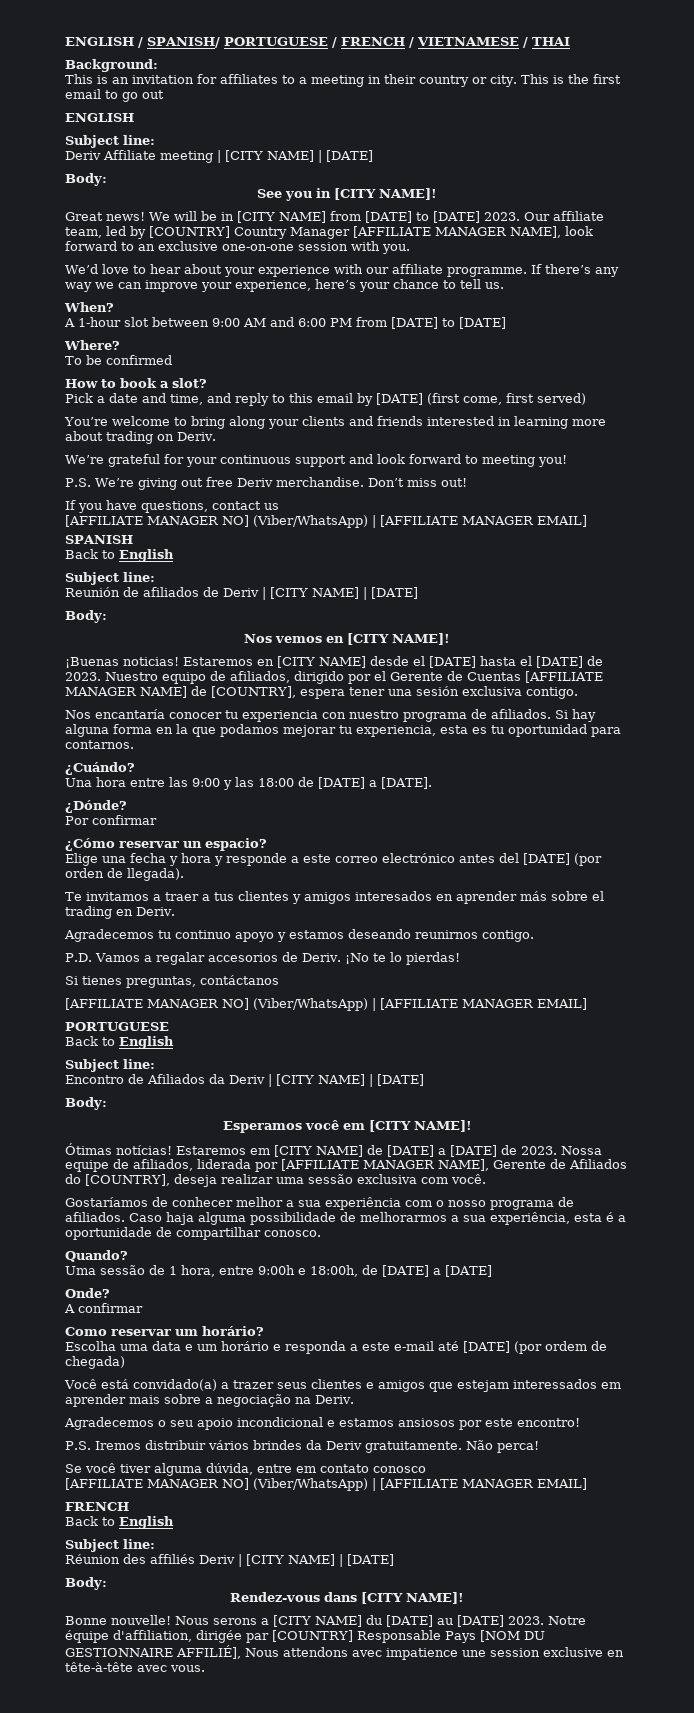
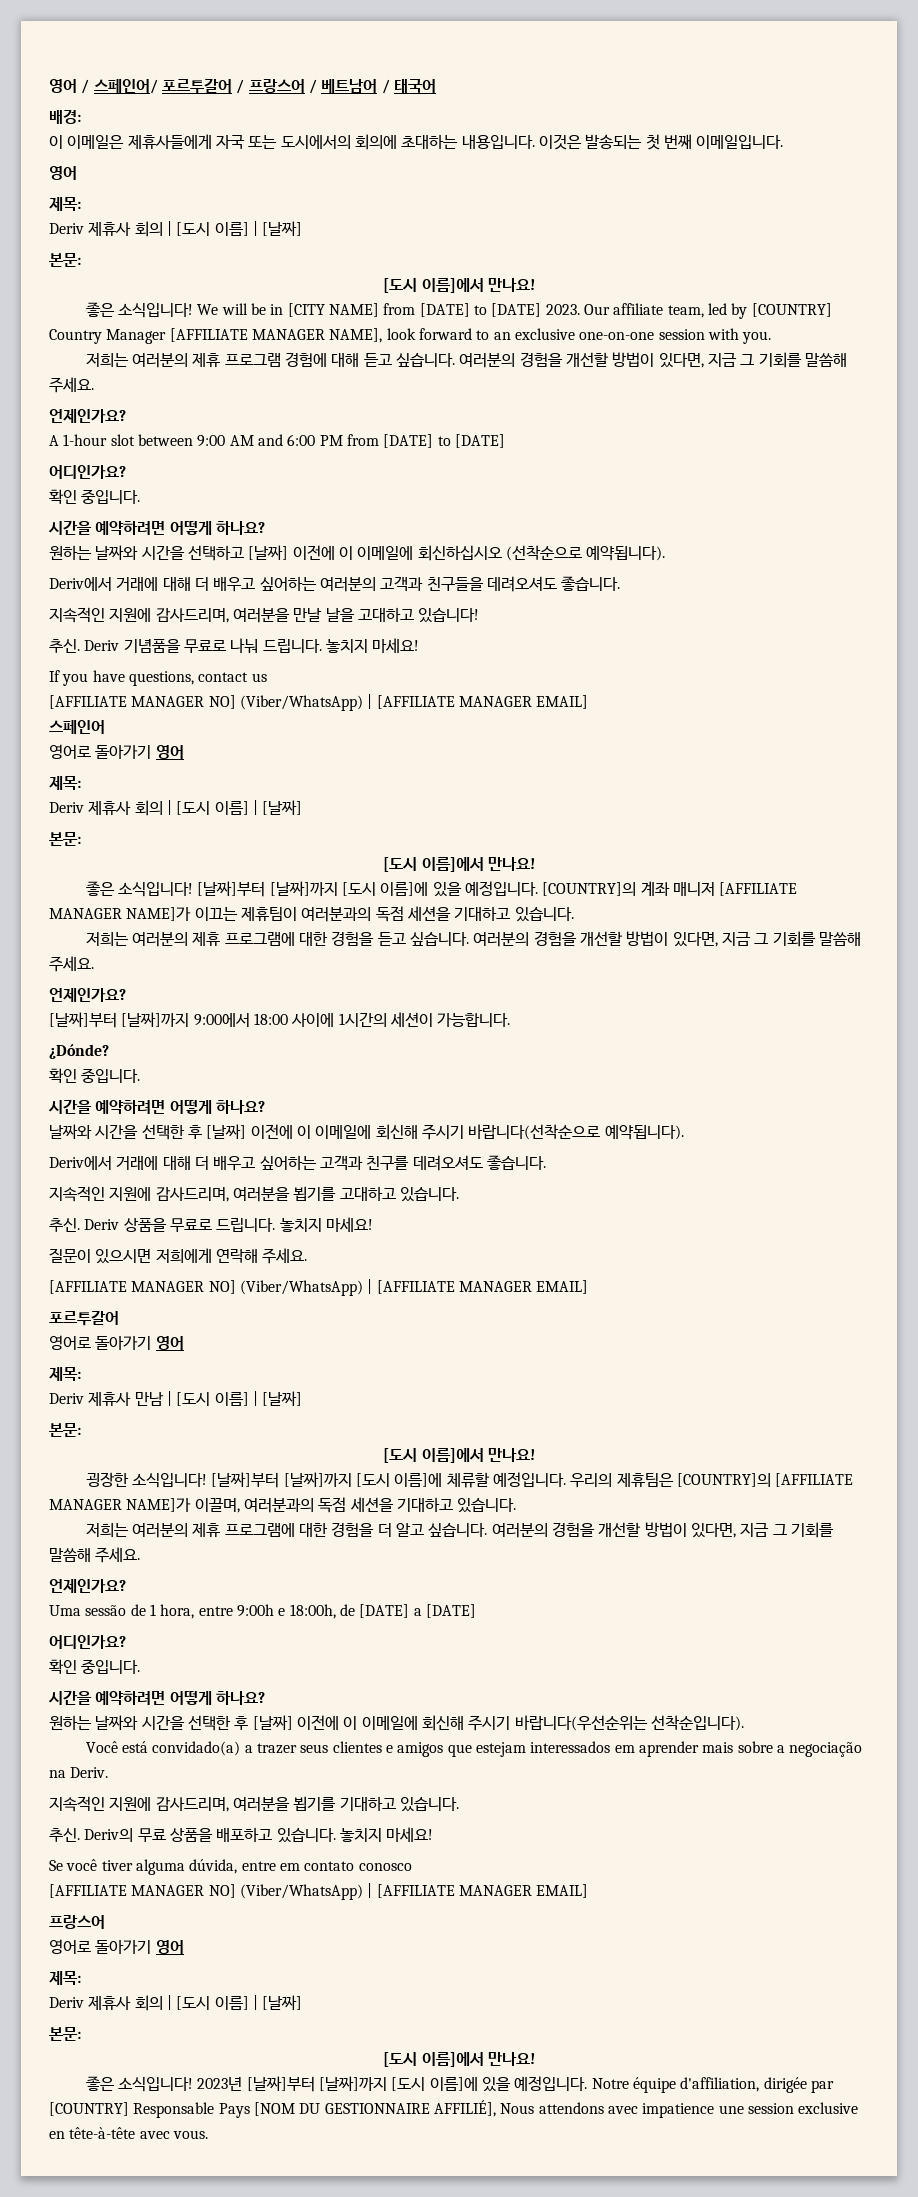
[65,37,570,48] [65,59,158,72] [65,74,621,87] [65,89,164,102] [65,113,134,122] [65,135,155,148] [65,150,373,163] [65,173,107,186] [257,188,437,201] [65,212,145,221] ENGLISH / SPANISH/ PORTUGUESE / FRENCH / VIETNAMESE / THAI // Background: // This is an invitation for affiliates to a meeting in their country or city. This is the first email to go out // ENGLISH // Subject line: // Deriv Affiliate meeting | [CITY NAME] | [DATE] // Body: // See you in [CITY NAME]! // Great news! -> [49,78,436,94] [49,109,81,124] [49,134,784,150] [49,166,77,180] [49,197,81,211] [49,221,303,237] [49,253,81,267] [383,278,535,293] [85,302,194,318] 영어 / 스페인어/ 포르투갈어 / 프랑스어 / 베트남어 / 태국어 // 배경: // 이 이메일은 제휴사들에게 자국 또는 도시에서의 회의에 초대하는 내용입니다. 이것은 발송되는 첫 번째 이메일입니다. // 영어 // 제목: // Deriv 제휴사 회의 | [도시 이름] | [날짜] // 본문: // [도시 이름]에서 만나요! // 좋은 소식입니다!
[65,264,619,277] [65,279,504,292] [64,302,114,312] We’d love to hear about your experience with our affiliate programme. If there’s any way we can improve your experience, here’s your chance to tell us. // When? -> [85,352,847,368] [49,377,94,393] [49,409,126,423] 저희는 여러분의 제휴 프로그램 경험에 대해 듣고 싶습니다. 여러분의 경험을 개선할 방법이 있다면, 지금 그 기회를 말씀해 주세요. // 언제인가요?
[64,340,120,350] [65,355,172,365] [65,378,207,388] [65,393,586,406] [64,416,606,429] [65,431,216,444] [65,454,567,467] [65,477,467,490] Where? // To be confirmed // How to book a slot? // Pick a date and time, and reply to this email by [DATE] (first come, first served) // You’re welcome to bring along your clients and friends interested in learning more about trading on Deriv. // We’re grateful for your continuous support and look forward to meeting you! // P.S. We’re giving out free Deriv merchandise. Don’t miss out! -> [49,465,126,479] [49,489,141,504] [48,520,265,535] [49,545,666,561] [49,576,621,592] [49,607,480,623] [49,638,420,654] 어디인가요? // 확인 중입니다. // 시간을 예약하려면 어떻게 하나요? // 원하는 날짜와 시간을 선택하고 [날짜] 이전에 이 이메일에 회신하십시오 (선착순으로 예약됩니다). // Deriv에서 거래에 대해 더 배우고 싶어하는 여러분의 고객과 친구들을 데려오셔도 좋습니다. // 지속적인 지원에 감사드리며, 여러분을 만날 날을 고대하고 있습니다! // 추신. Deriv 기념품을 무료로 나눠 드립니다. 놓치지 마세요!
[65,535,133,544] [65,549,174,562] [65,572,155,585] [65,587,418,600] [65,610,107,623] [244,633,450,645] [65,656,603,668] [65,671,603,684] [65,686,578,699] [65,709,596,722] [65,724,621,737] [65,740,134,749] [65,762,135,775] [65,777,432,790] [65,800,127,813] [65,815,157,825] [65,838,267,851] [65,853,602,866] [65,868,184,881] [65,891,604,904] [65,906,175,919] [64,929,534,942] [65,952,460,965] [65,975,279,988] [65,998,587,1011] [65,1022,169,1031] [65,1036,174,1049] [65,1059,155,1072] [65,1074,424,1087] [65,1097,107,1110] [222,1120,472,1133] [65,1143,602,1157] [65,1159,627,1172] [65,1174,486,1187] [65,1197,574,1210] [65,1212,626,1225] [65,1227,321,1240] [65,1250,128,1262] SPANISH // Back to English // Subject line: // Reunión de afiliados de Deriv | [CITY NAME] | [DATE] // Body: // Nos vemos en [CITY NAME]! // ¡Buenas noticias! Estaremos en [CITY NAME] desde el [DATE] hasta el [DATE] de 2023. Nuestro equipo de afiliados, dirigido por el Gerente de Cuentas [AFFILIATE MANAGER NAME] de [COUNTRY], espera tener una sesión exclusiva contigo. // Nos encantaría conocer tu experiencia con nuestro programa de afiliados. Si hay alguna forma en la que podamos mejorar tu experiencia, esta es tu oportunidad para contarnos. // ¿Cuándo? // Una hora entre las 9:00 y las 18:00 de [DATE] a [DATE]. // ¿Dónde? // Por confirmar // ¿Cómo reservar un espacio? // Elige una fecha y hora y responde a este correo electrónico antes del [DATE] (por orden de llegada). // Te invitamos a traer a tus clientes y amigos interesados en aprender más sobre el trading en Deriv. // Agradecemos tu continuo apoyo y estamos deseando reunirnos contigo. // P.D. Vamos a regalar accesorios de Deriv. ¡No te lo pierdas! // Si tienes preguntas, contáctanos // [AFFILIATE MANAGER NO] (Viber/WhatsApp) | [AFFILIATE MANAGER EMAIL] // PORTUGUESE // Back to English // Subject line: // Encontro de Afiliados da Deriv | [CITY NAME] | [DATE] // Body: // Esperamos você em [CITY NAME]! // Ótimas notícias! Estaremos em [CITY NAME] de [DATE] a [DATE] de 2023. Nossa equipe de afiliados, liderada por [AFFILIATE MANAGER NAME], Gerente de Afiliados do [COUNTRY], deseja realizar uma sessão exclusiva com você. // Gostaríamos de conhecer melhor a sua experiência com o nosso programa de afiliados. Caso haja alguma possibilidade de melhorarmos a sua experiência, esta é a oportunidade de compartilhar conosco. // Quando? -> [49,720,105,734] [49,744,184,759] [49,776,81,790] [49,800,303,816] [49,832,81,846] [383,857,535,872] [85,881,798,897] [49,906,574,922] [85,931,861,947] [49,956,94,972] [49,988,126,1002] [49,1012,511,1028] [49,1044,109,1059] [49,1068,141,1083] [48,1099,265,1114] [49,1124,684,1140] [49,1155,546,1171] [49,1186,459,1202] [49,1217,373,1232] [49,1248,308,1264] [49,1279,589,1296] [49,1310,119,1326] [49,1335,184,1350] [49,1367,81,1381] [49,1391,303,1407] [49,1423,81,1437] [383,1448,535,1463] [85,1472,854,1488] [49,1497,517,1513] [85,1522,834,1538] [49,1547,141,1563] [49,1579,126,1593] 스페인어 // 영어로 돌아가기 영어 // 제목: // Deriv 제휴사 회의 | [도시 이름] | [날짜] // 본문: // [도시 이름]에서 만나요! // 좋은 소식입니다! [날짜]부터 [날짜]까지 [도시 이름]에 있을 예정입니다. [COUNTRY]의 계좌 매니저 [AFFILIATE MANAGER NAME]가 이끄는 제휴팀이 여러분과의 독점 세션을 기대하고 있습니다. // 저희는 여러분의 제휴 프로그램에 대한 경험을 듣고 싶습니다. 여러분의 경험을 개선할 방법이 있다면, 지금 그 기회를 말씀해 주세요. // 언제인가요? // [날짜]부터 [날짜]까지 9:00에서 18:00 사이에 1시간의 세션이 가능합니다. // ¿Dónde? // 확인 중입니다. // 시간을 예약하려면 어떻게 하나요? // 날짜와 시간을 선택한 후 [날짜] 이전에 이 이메일에 회신해 주시기 바랍니다(선착순으로 예약됩니다). // Deriv에서 거래에 대해 더 배우고 싶어하는 고객과 친구를 데려오셔도 좋습니다. // 지속적인 지원에 감사드리며, 여러분을 뵙기를 고대하고 있습니다. // 추신. Deriv 상품을 무료로 드립니다. 놓치지 마세요! // 질문이 있으시면 저희에게 연락해 주세요. // [AFFILIATE MANAGER NO] (Viber/WhatsApp) | [AFFILIATE MANAGER EMAIL] // 포르투갈어 // 영어로 돌아가기 영어 // 제목: // Deriv 제휴사 만남 | [도시 이름] | [날짜] // 본문: // [도시 이름]에서 만나요! // 굉장한 소식입니다! [날짜]부터 [날짜]까지 [도시 이름]에 체류할 예정입니다. 우리의 제휴팀은 [COUNTRY]의 [AFFILIATE MANAGER NAME]가 이끌며, 여러분과의 독점 세션을 기대하고 있습니다. // 저희는 여러분의 제휴 프로그램에 대한 경험을 더 알고 싶습니다. 여러분의 경험을 개선할 방법이 있다면, 지금 그 기회를 말씀해 주세요. // 언제인가요?
[65,1288,110,1298] [64,1303,143,1313] [65,1326,264,1336] [65,1341,607,1354] [65,1356,125,1369] Onde? // A confirmar // Como reservar um horário? // Escolha uma data e um horário e responda a este e-mail até [DATE] (por ordem de chegada) -> [49,1635,126,1649] [49,1659,141,1674] [48,1690,265,1705] [49,1715,744,1731] 어디인가요? // 확인 중입니다. // 시간을 예약하려면 어떻게 하나요? // 원하는 날짜와 시간을 선택한 후 [날짜] 이전에 이 이메일에 회신해 주시기 바랍니다(우선순위는 선착순입니다).
[64,1417,580,1430] [65,1440,539,1453] Agradecemos o seu apoio incondicional e estamos ansiosos por este encontro! // P.S. Iremos distribuir vários brindes da Deriv gratuitamente. Não perca! -> [49,1796,459,1812] [49,1827,434,1843] 지속적인 지원에 감사드리며, 여러분을 뵙기를 기대하고 있습니다. // 추신. Deriv의 무료 상품을 배포하고 있습니다. 놓치지 마세요!
[65,1502,129,1511] [65,1516,174,1529] [65,1539,155,1552] [65,1554,394,1567] [65,1577,107,1590] [230,1592,464,1604] [65,1615,544,1627] FRENCH // Back to English // Subject line: // Réunion des affiliés Deriv | [CITY NAME] | [DATE] // Body: // Rendez-vous dans [CITY NAME]! // Bonne nouvelle! Nous serons a [CITY NAME] du [DATE] au [DATE] 2023. -> [49,1915,105,1929] [49,1939,184,1954] [49,1971,81,1985] [49,1995,303,2011] [49,2027,81,2041] [383,2052,535,2067] [85,2076,588,2092] 프랑스어 // 영어로 돌아가기 영어 // 제목: // Deriv 제휴사 회의 | [도시 이름] | [날짜] // 본문: // [도시 이름]에서 만나요! // 좋은 소식입니다! 2023년 [날짜]부터 [날짜]까지 [도시 이름]에 있을 예정입니다.

